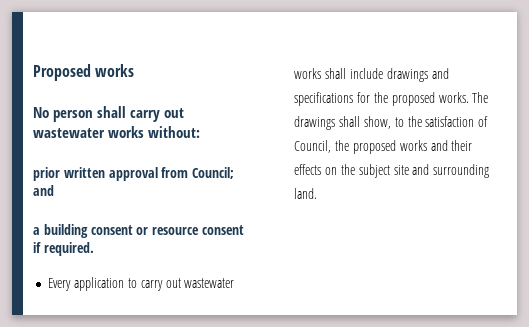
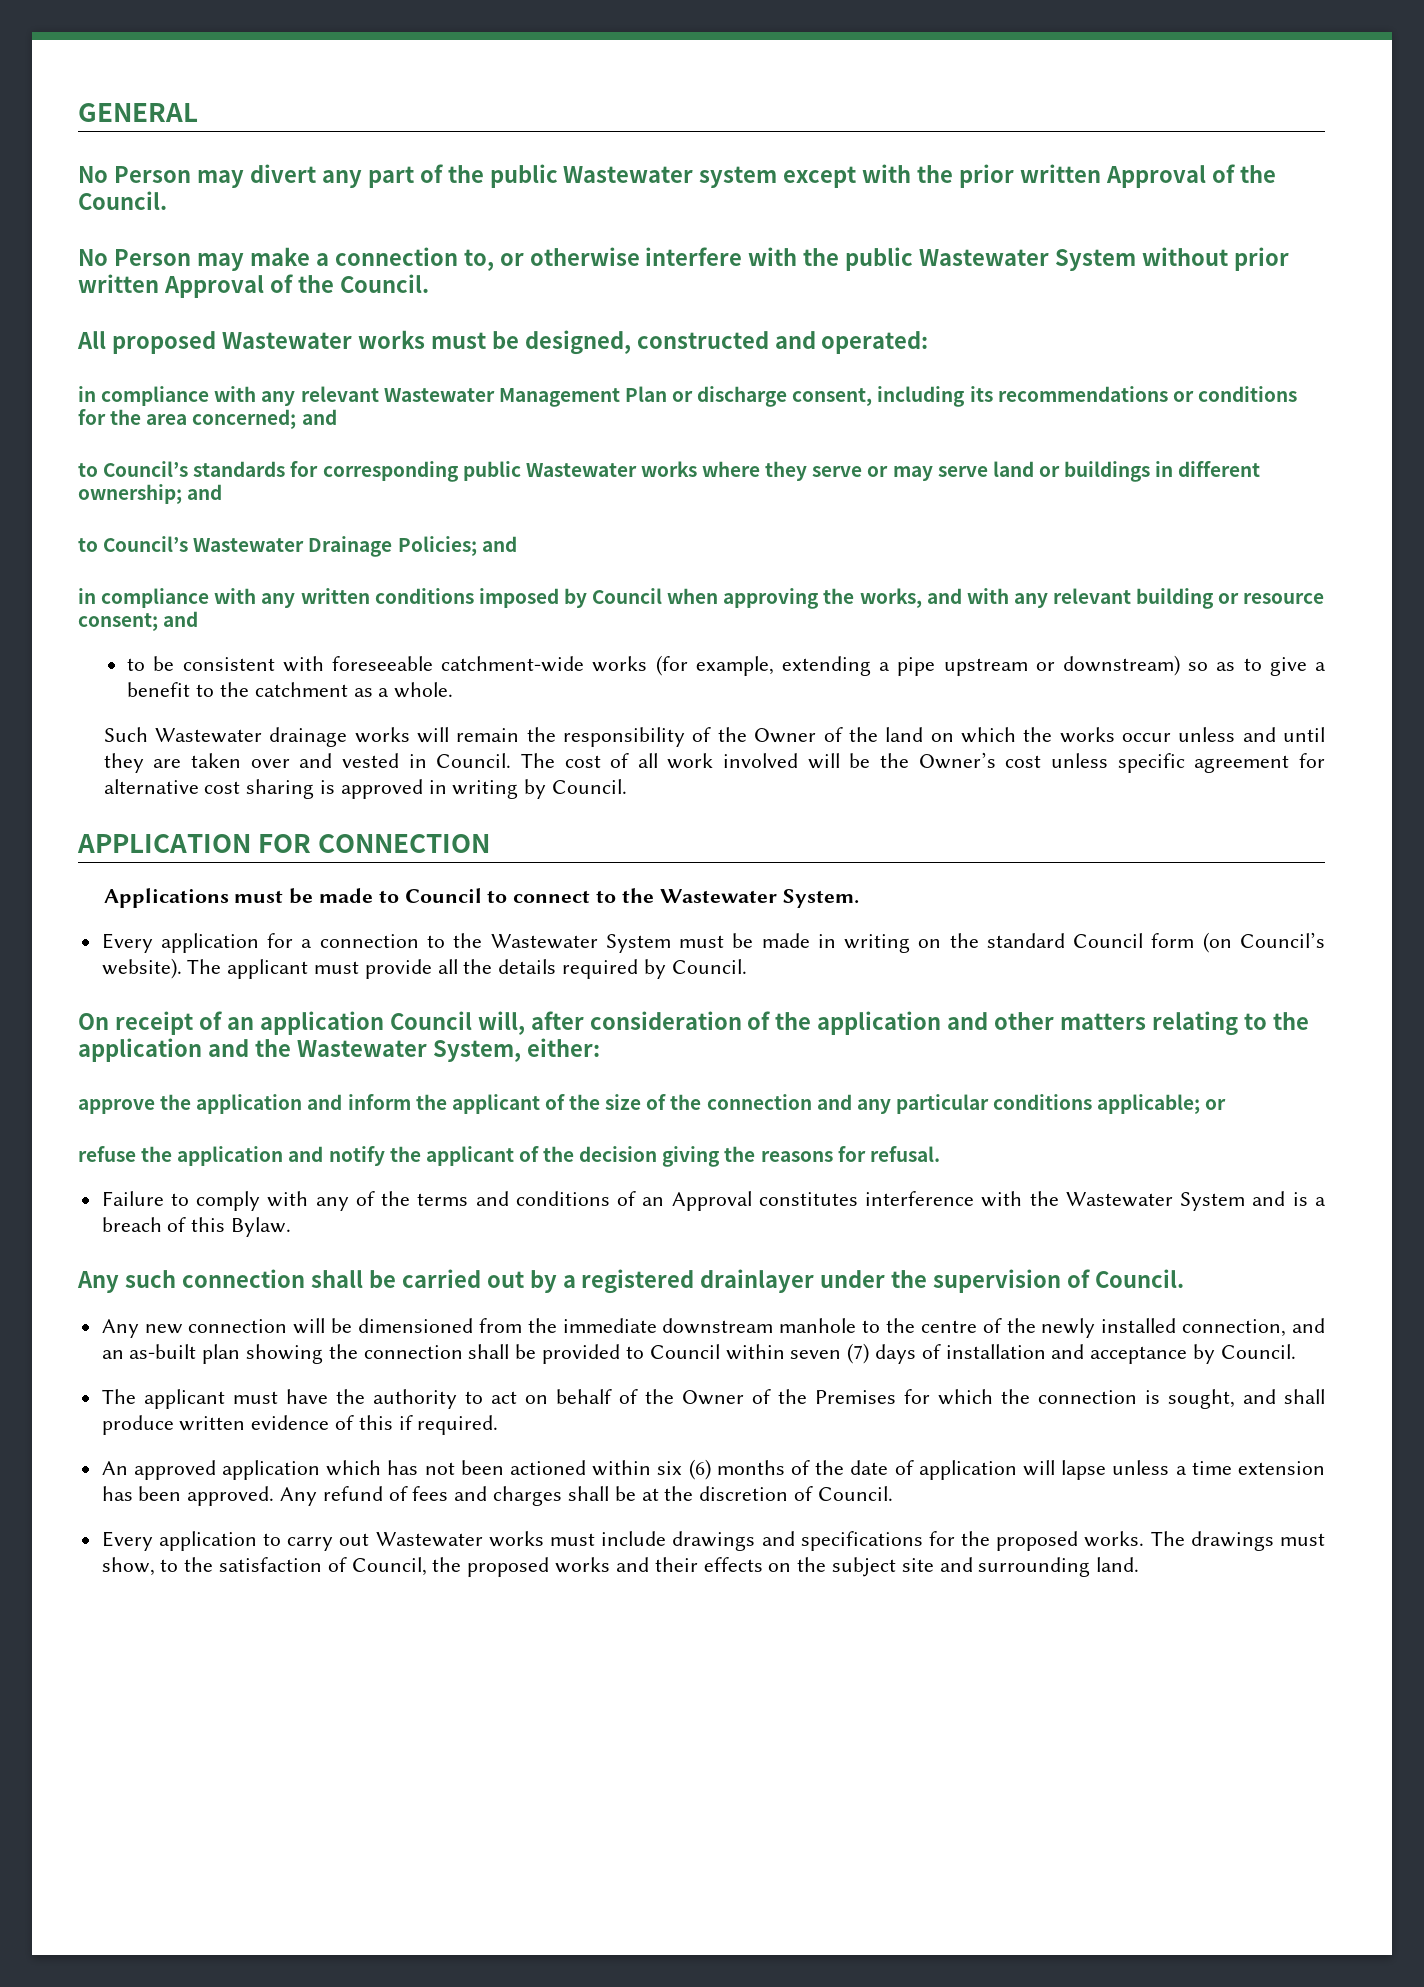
[33,64,135,81] [33,106,184,122] [33,126,200,138] [33,167,235,181] [33,185,54,196] [33,224,244,238] [33,242,94,256] Proposed works // No person shall carry out wastewater works without: // prior written approval from Council; and // a building consent or resource consent if required. -> [78,103,198,122] [78,164,1276,188] [78,191,167,210] [78,247,1290,271] [78,274,429,298] [77,330,929,355] [78,386,1297,407] [78,409,337,429] [78,461,1261,482] [78,484,223,504] [78,536,517,557] [78,588,1325,609] [78,611,199,631] [127,655,1327,676] [127,682,454,698] [103,727,1325,747] [103,752,1325,773] [103,779,628,799] [77,834,491,853] [103,888,859,908] [101,932,1325,953] [101,958,747,979] [78,1011,1309,1036] [78,1038,600,1062] [78,1094,1227,1114] [78,1146,940,1167] [101,1191,1326,1211] [101,1217,292,1237] [77,1269,1185,1294] [101,1318,1325,1338] [101,1343,1296,1364] [101,1389,1325,1409] [101,1415,499,1435] [101,1459,1326,1480] [101,1486,893,1506] GENERAL // No Person may divert any part of the public Wastewater system except with the prior written Approval of the Council. // No Person may make a connection to, or otherwise interfere with the public Wastewater System without prior written Approval of the Council. // All proposed Wastewater works must be designed, constructed and operated: // in compliance with any relevant Wastewater Management Plan or discharge consent, including its recommendations or conditions for the area concerned; and // to Council’s standards for corresponding public Wastewater works where they serve or may serve land or buildings in different ownership; and // to Council’s Wastewater Drainage Policies; and // in compliance with any written conditions imposed by Council when approving the works, and with any relevant building or resource consent; and // to be consistent with foreseeable catchment-wide works (for example, extending a pipe upstream or downstream) so as to give a benefit to the catchment as a whole. // Such Wastewater drainage works will remain the responsibility of the Owner of the land on which the works occur unless and until they are taken over and vested in Council. The cost of all work involved will be the Owner’s cost unless specific agreement for alternative cost sharing is approved in writing by Council. // APPLICATION FOR CONNECTION // Applications must be made to Council to connect to the Wastewater System. // Every application for a connection to the Wastewater System must be made in writing on the standard Council form (on Council’s website). The applicant must provide all the details required by Council. // On receipt of an application Council will, after consideration of the application and other matters relating to the application and the Wastewater System, either: // approve the application and inform the applicant of the size of the connection and any particular conditions applicable; or // refuse the application and notify the applicant of the decision giving the reasons for refusal. // Failure to comply with any of the terms and conditions of an Approval constitutes interference with the Wastewater System and is a breach of this Bylaw. // Any such connection shall be carried out by a registered drainlayer under the supervision of Council. // Any new connection will be dimensioned from the immediate downstream manhole to the centre of the newly installed connection, and an as-built plan showing the connection shall be provided to Council within seven (7) days of installation and acceptance by Council. // The applicant must have the authority to act on behalf of the Owner of the Premises for which the connection is sought, and shall produce written evidence of this if required. // An approved application which has not been actioned within six (6) months of the date of application will lapse unless a time extension has been approved. Any refund of fees and charges shall be at the discretion of Council.
[184,278,235,288] [294,68,347,79] wastewater works shall -> [375,1531,595,1547] Wastewater works must
[339,116,361,127] shall -> [1280,1533,1326,1546] must

